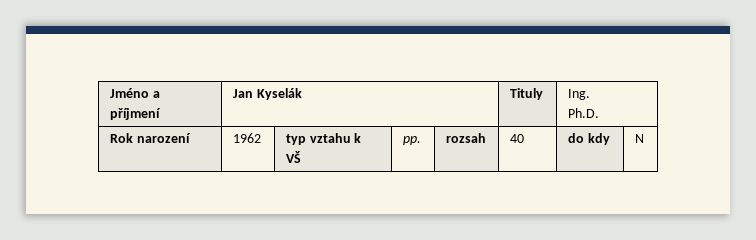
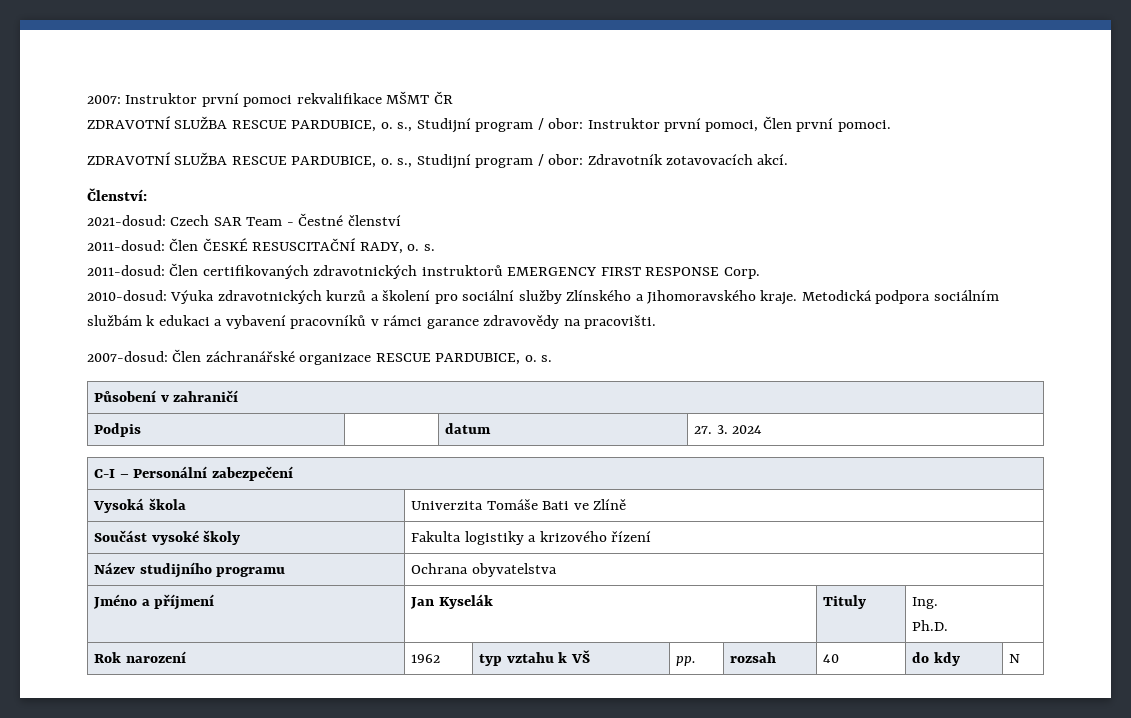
(109, 93) none -> [87,91,453,107] [87,116,891,133] [87,152,789,169] [87,188,147,201] [87,213,401,226] [87,238,435,254] [87,263,760,279] [87,290,999,305] [87,315,657,329] [87,349,553,365] [94,390,239,402] [94,423,142,437] [445,423,492,434] [694,425,763,434] [94,466,293,481] [93,498,186,513] [411,499,626,510] [94,530,241,545] [411,531,651,545] [94,562,286,578] [411,563,557,577] 2007: Instruktor první pomoci rekvalifikace MŠMT ČR // ZDRAVOTNÍ SLUŽBA RESCUE PARDUBICE, o. s., Studijní program / obor: Instruktor první pomoci, Člen první pomoci. // ZDRAVOTNÍ SLUŽBA RESCUE PARDUBICE, o. s., Studijní program / obor: Zdravotník zotavovacích akcí. // Členství: // 2021-dosud: Czech SAR Team - Čestné členství // 2011-dosud: Člen ČESKÉ RESUSCITAČNÍ RADY, o. s. // 2011-dosud: Člen certifikovaných zdravotnických instruktorů EMERGENCY FIRST RESPONSE Corp. // 2010-dosud: Výuka zdravotnických kurzů a školení pro sociální služby Zlínského a Jihomoravského kraje. Metodická podpora sociálním službám k edukaci a vybavení pracovníků v rámci garance zdravovědy na pracovišti. // 2007-dosud: Člen záchranářské organizace RESCUE PARDUBICE, o. s. // Působení v zahraničí // Podpis | | datum | 27. 3. 2024 // C-I – Personální zabezpečení // Vysoká škola | Univerzita Tomáše Bati ve Zlíně // Součást vysoké školy | Fakulta logistiky a krizového řízení // Název studijního programu | Ochrana obyvatelstva //

